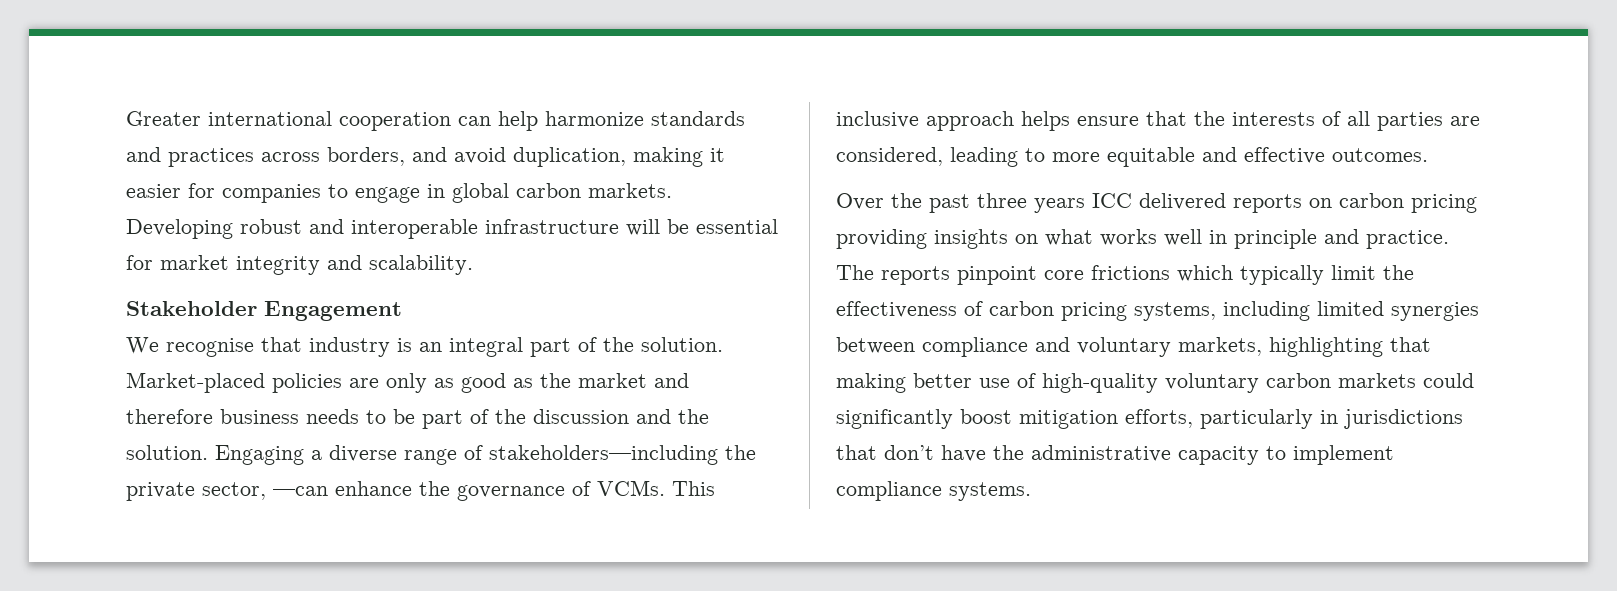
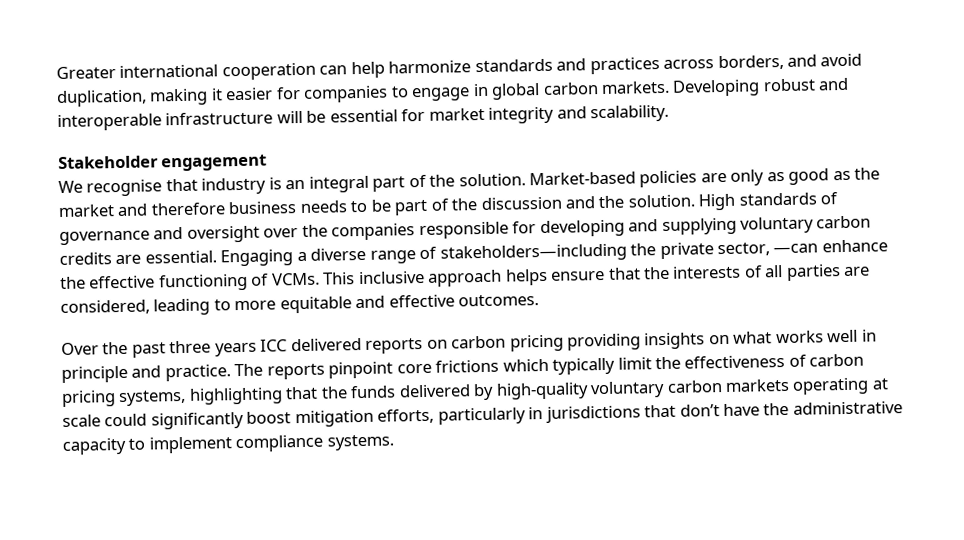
[264,301,402,321] Engagement -> [161,154,268,172] engagement
[126,372,265,393] Market-placed -> [529,171,637,186] Market-based
(208, 452) none -> [698,192,839,211] [59,215,872,246] [59,250,217,265] High standards of governance and oversight over the companies responsible for developing and supplying voluntary carbon credits are essential.
[457,485,565,501] governance -> [89,273,248,292] effective functioning
[1223,301,1479,321] [836,337,1431,357] [836,373,1036,393] including limited synergies between compliance and voluntary markets, highlighting that making better use of -> [188,383,495,405] highlighting that the funds delivered by
(1416, 380) none -> [792,377,889,395] [62,414,101,427] operating at scale

